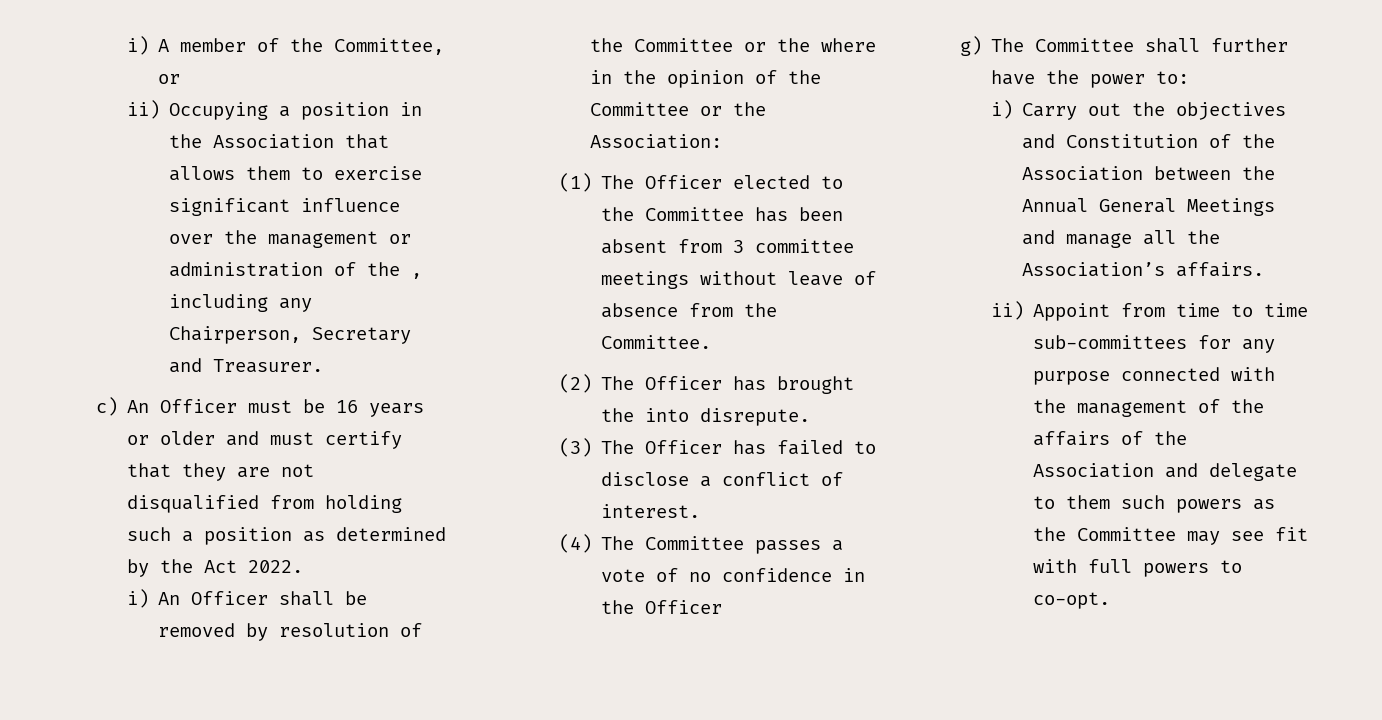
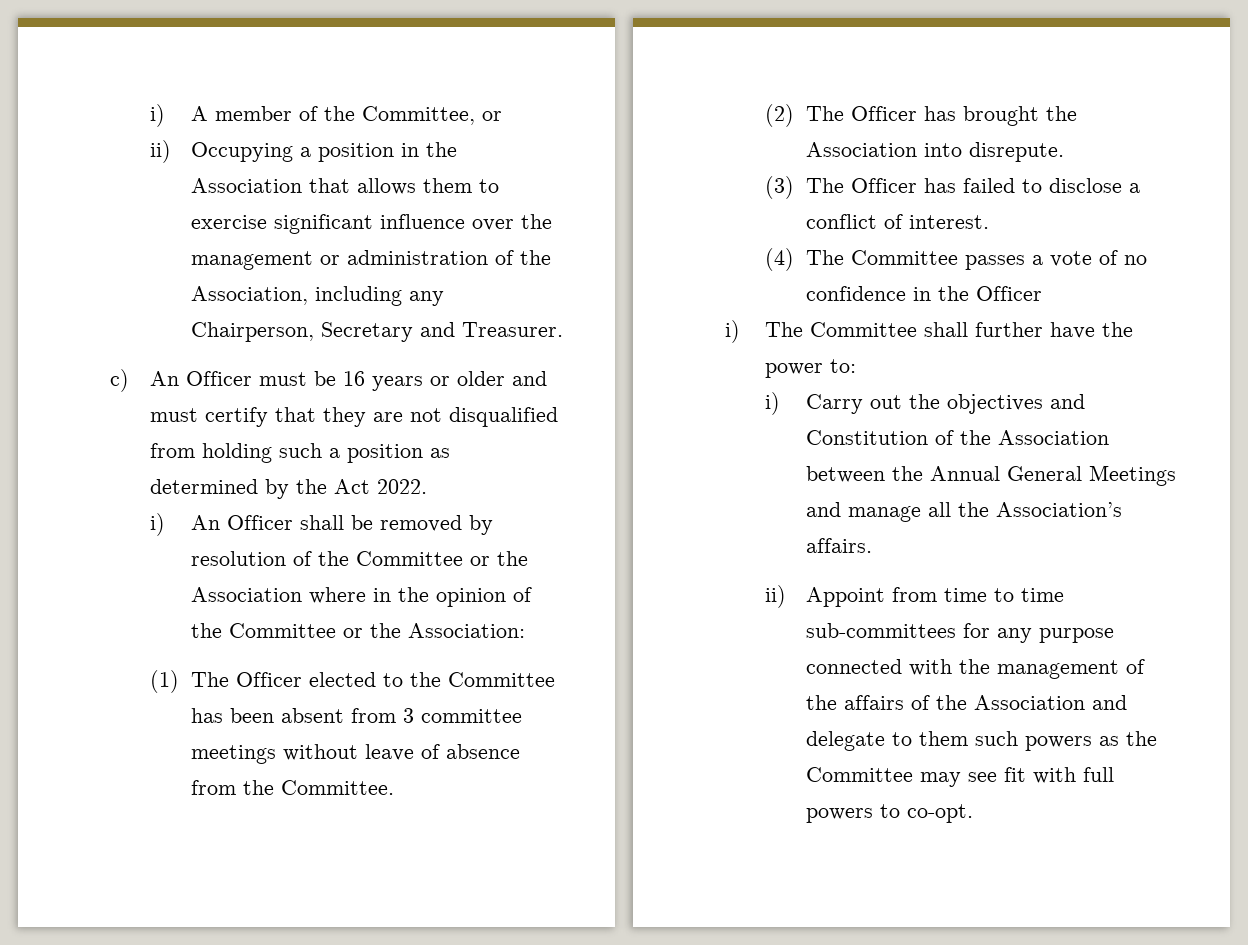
[411,273,423,279] , -> [191,286,309,305] Association,
(811, 45) none -> [191,587,303,602] Association
(635, 415) none -> [806,142,918,157] Association
[959,36,982,56] g) -> [724,320,740,343] i)

